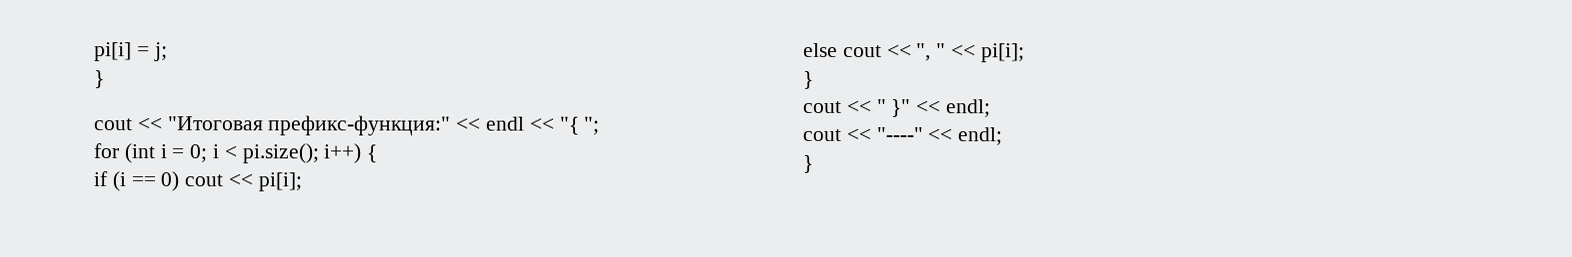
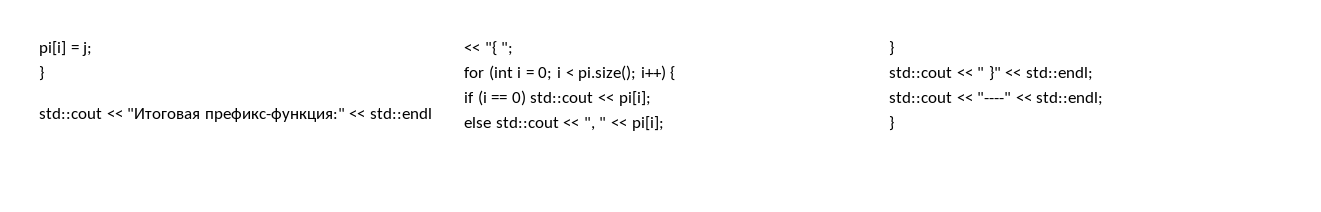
[93,118,133,131] cout -> [39,108,102,119] std::cout
[485,116,526,131] endl -> [369,108,432,119] std::endl
[184,174,224,187] cout -> [530,92,594,103] std::cout
[842,45,882,58] cout -> [495,117,559,128] std::cout
[803,101,842,114] cout -> [889,67,952,78] std::cout
[946,99,992,118] [802,129,841,142] endl; // cout -> [1025,67,1093,81] [889,92,952,103] std::endl; // std::cout
[957,127,1004,146] endl; -> [1036,92,1104,106] std::endl;

